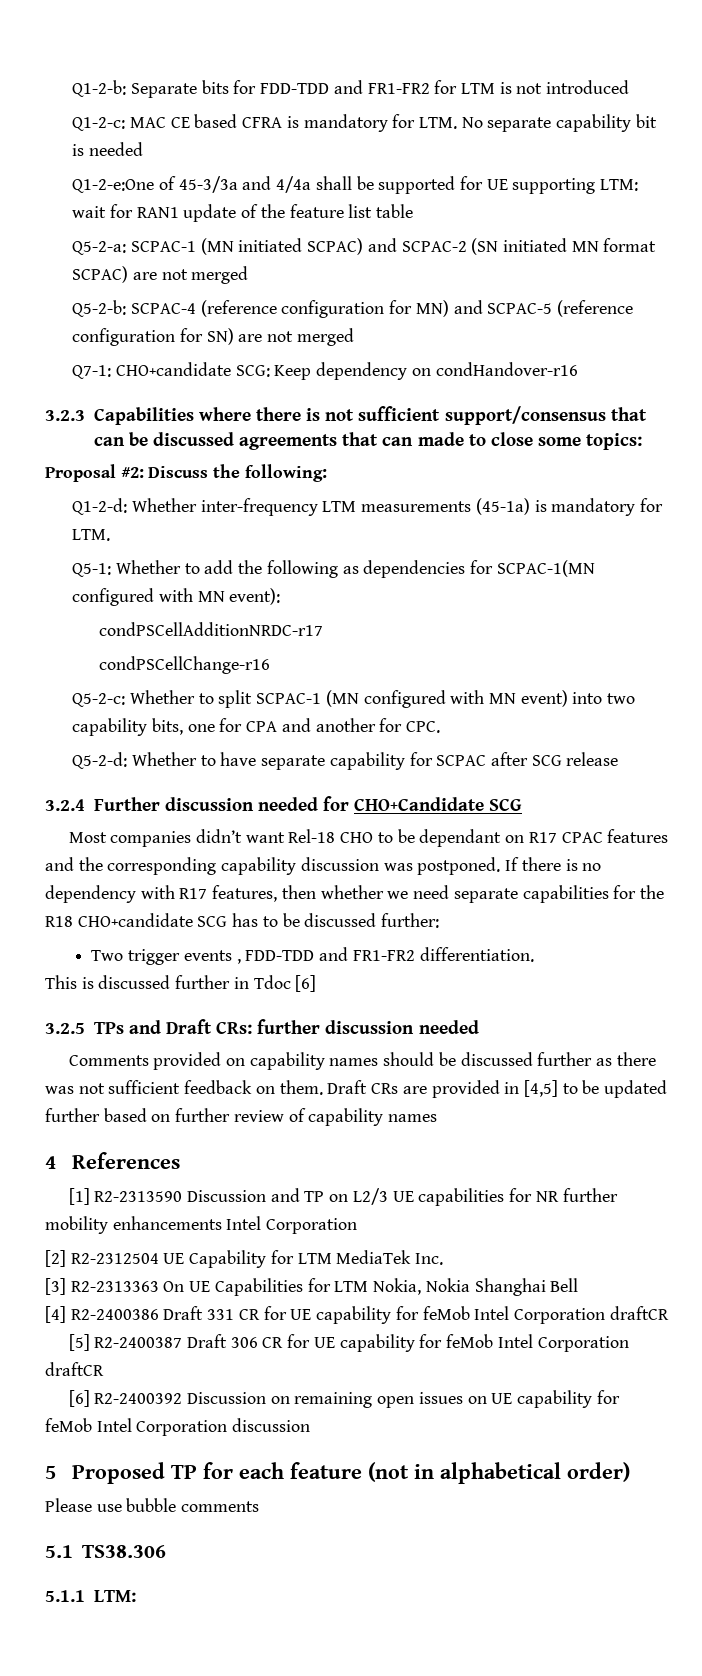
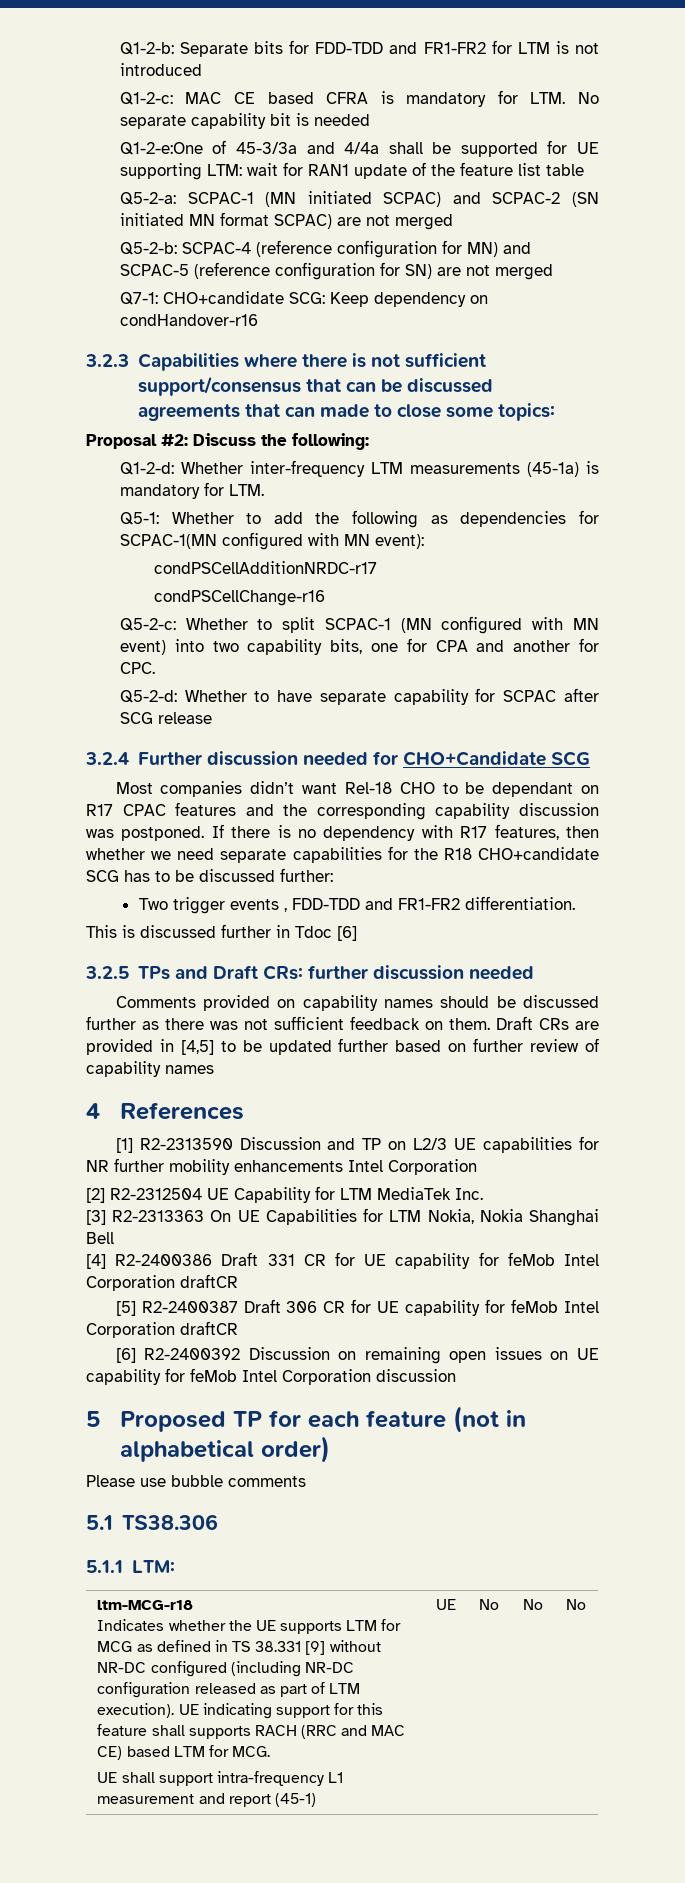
(136, 1596) none -> [97,1600,194,1610] [97,1619,402,1634] [97,1640,381,1655] [97,1661,354,1677] [97,1682,361,1698] [97,1703,384,1719] [97,1724,406,1739] [97,1745,271,1760] [97,1771,344,1786] [97,1793,316,1807] [435,1599,456,1610] [479,1599,499,1610] [522,1599,543,1610] [566,1599,586,1610] // ltm-MCG-r18 // Indicates whether the UE supports LTM for MCG as defined in TS 38.331 [9] without NR-DC configured (including NR-DC configuration released as part of LTM execution). UE indicating support for this feature shall supports RACH (RRC and MAC CE) based LTM for MCG. // UE shall support intra-frequency L1 measurement and report (45-1) | UE | No | No | No

